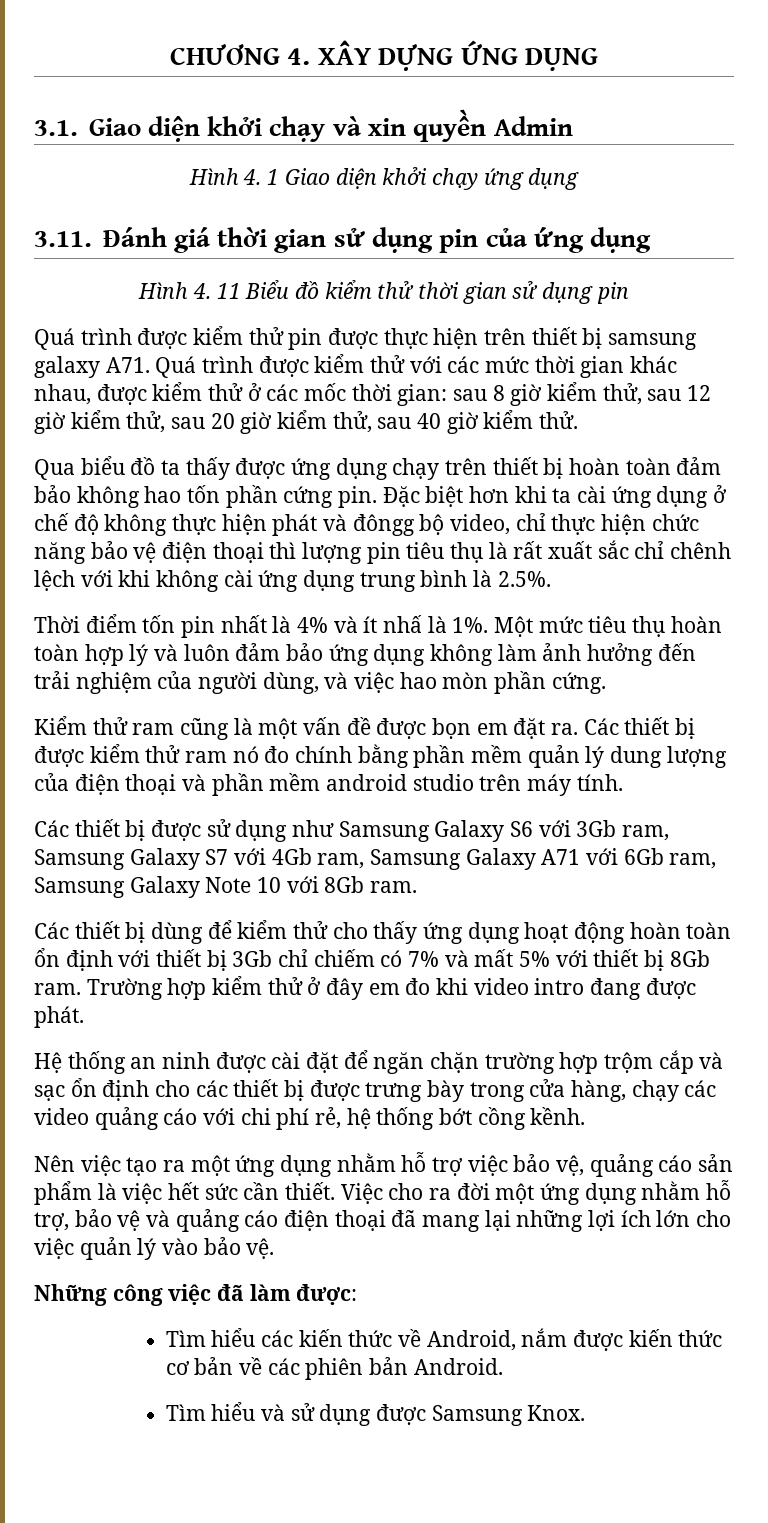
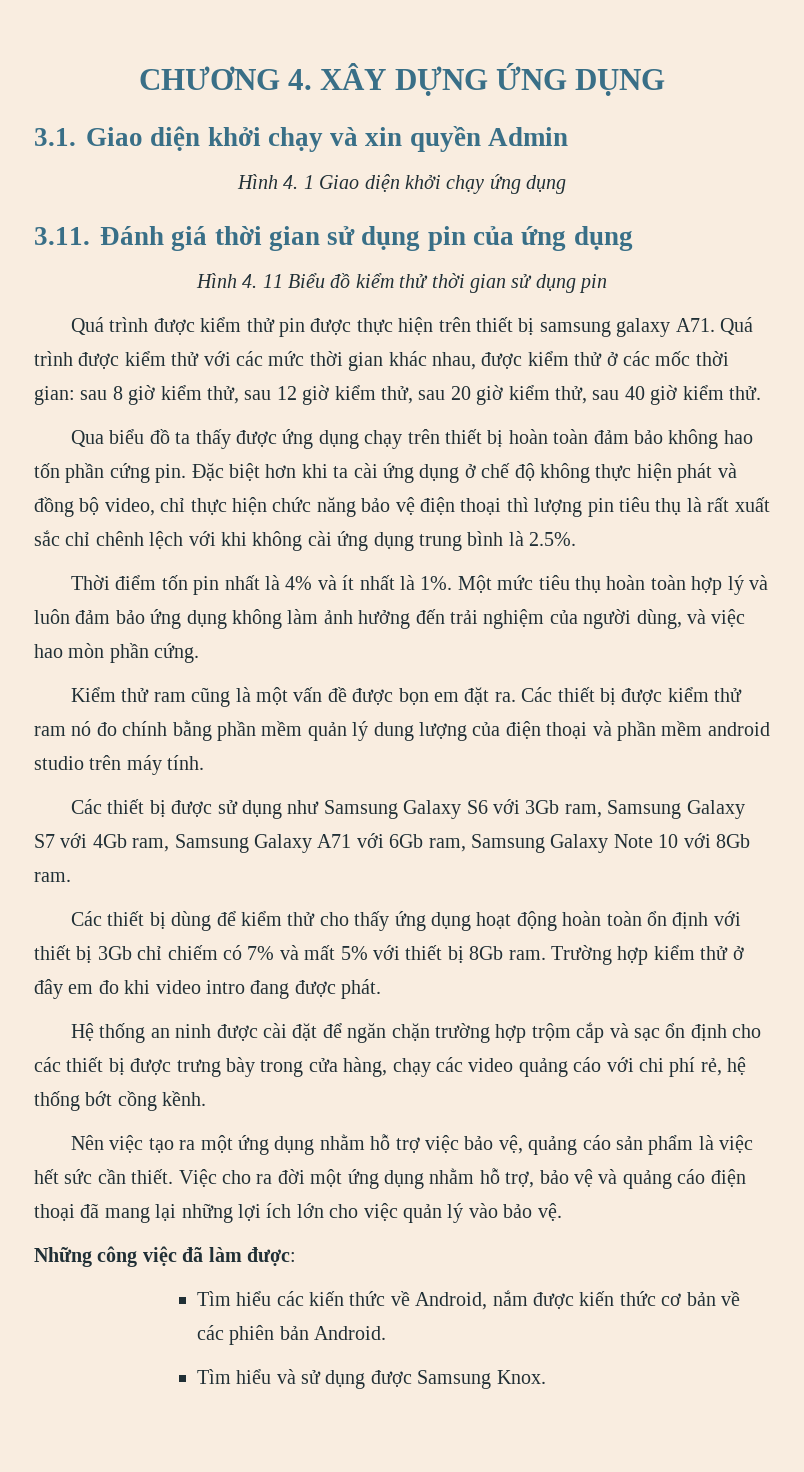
[352,514,415,536] đôngg -> [34,497,74,517] đồng
[383,615,423,633] nhấ -> [359,575,395,590] nhất

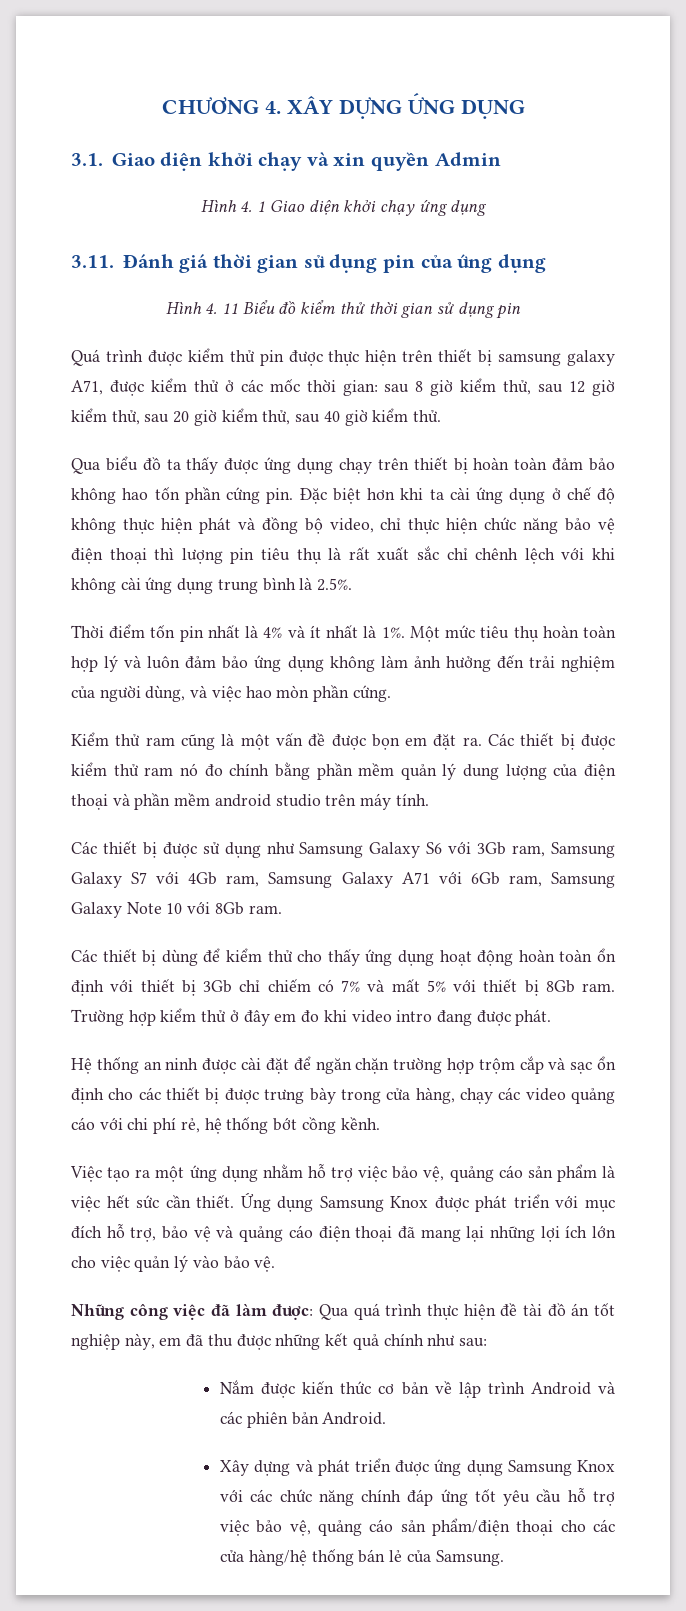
[675,317,753,335] [34,351,476,371] A71. Quá trình được kiểm thử với các mức thời gian khác nhau, -> [71,380,103,395] A71,
[70,1135,144,1153] Nên việc -> [70,1166,102,1182] Việc
[178,1168,475,1189] Việc cho ra đời một ứng dụng nhằm -> [240,1192,616,1212] [71,1225,102,1239] Ứng dụng Samsung Knox được phát triển với mục đích
[196,1290,528,1310] // Tìm hiểu các kiến thức về Android, nắm -> [318,1303,616,1320] [71,1333,487,1350] [220,1380,255,1394] Qua quá trình thực hiện đề tài đồ án tốt nghiệp này, em đã thu được những kết quả chính như sau: // Nắm
(740, 1298) none -> [458,1381,616,1398] lập trình Android và
[196,1369,546,1389] Tìm hiểu và sử dụng được Samsung Knox. -> [220,1458,615,1476] [220,1488,615,1506] [220,1518,615,1536] [220,1549,504,1566] Xây dựng và phát triển được ứng dụng Samsung Knox với các chức năng chính đáp ứng tốt yêu cầu hỗ trợ việc bảo vệ, quảng cáo sản phẩm/điện thoại cho các cửa hàng/hệ thống bán lẻ của Samsung.

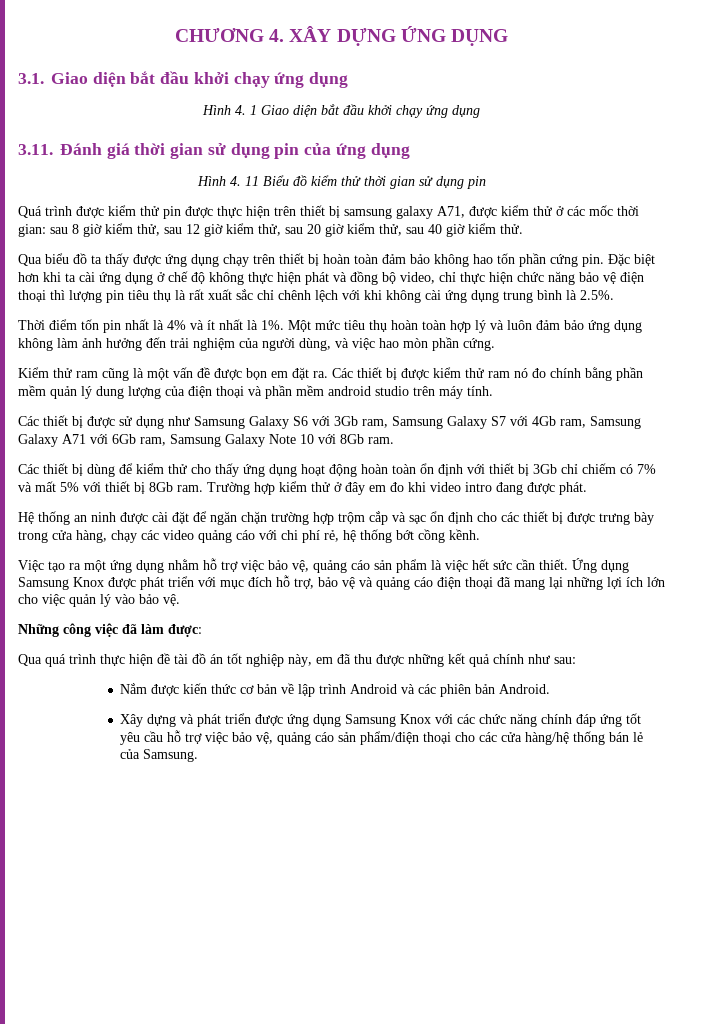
[207,152,501,171] khởi chạy và xin quyền Admin -> [130,71,349,88] bắt đầu khởi chạy ứng dụng
(340, 207) none -> [321,104,364,115] bắt đầu
(314, 1312) none -> (202, 630) //

